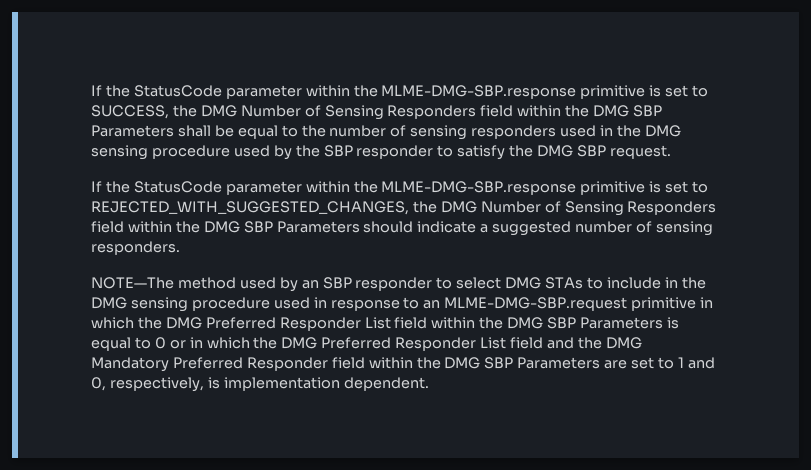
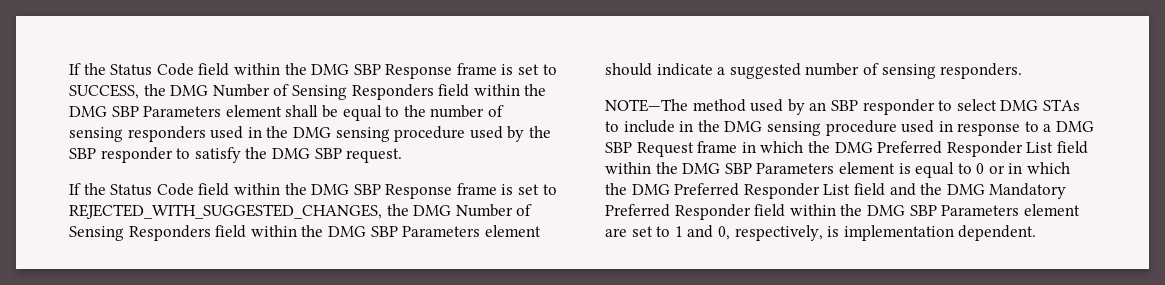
[91,85,646,99] If the StatusCode parameter within the MLME-DMG-SBP.response primitive -> [69,63,497,79] If the Status Code field within the DMG SBP Response frame
(174, 131) none -> [225,105,282,117] element
[133,181,646,195] StatusCode parameter within the MLME-DMG-SBP.response primitive -> [110,183,497,199] Status Code field within the DMG SBP Response frame
(360, 227) none -> [484,225,541,237] element
[423,297,697,311] an MLME-DMG-SBP.request primitive -> [1043,121,1095,132] [605,141,738,157] a DMG SBP Request frame
(664, 323) none -> [838,162,895,174] element
(601, 363) none -> [1023,204,1080,216] element

